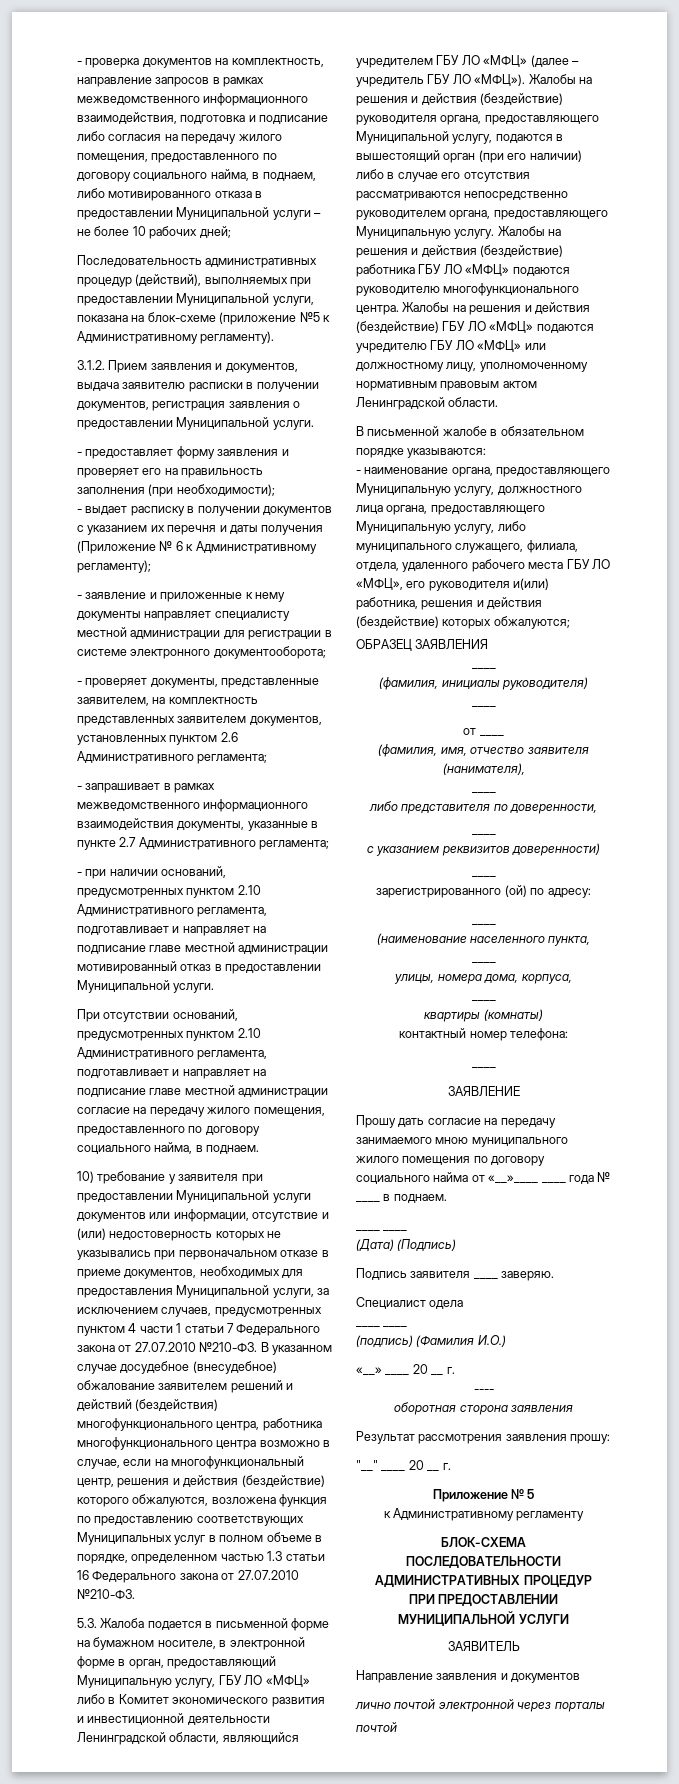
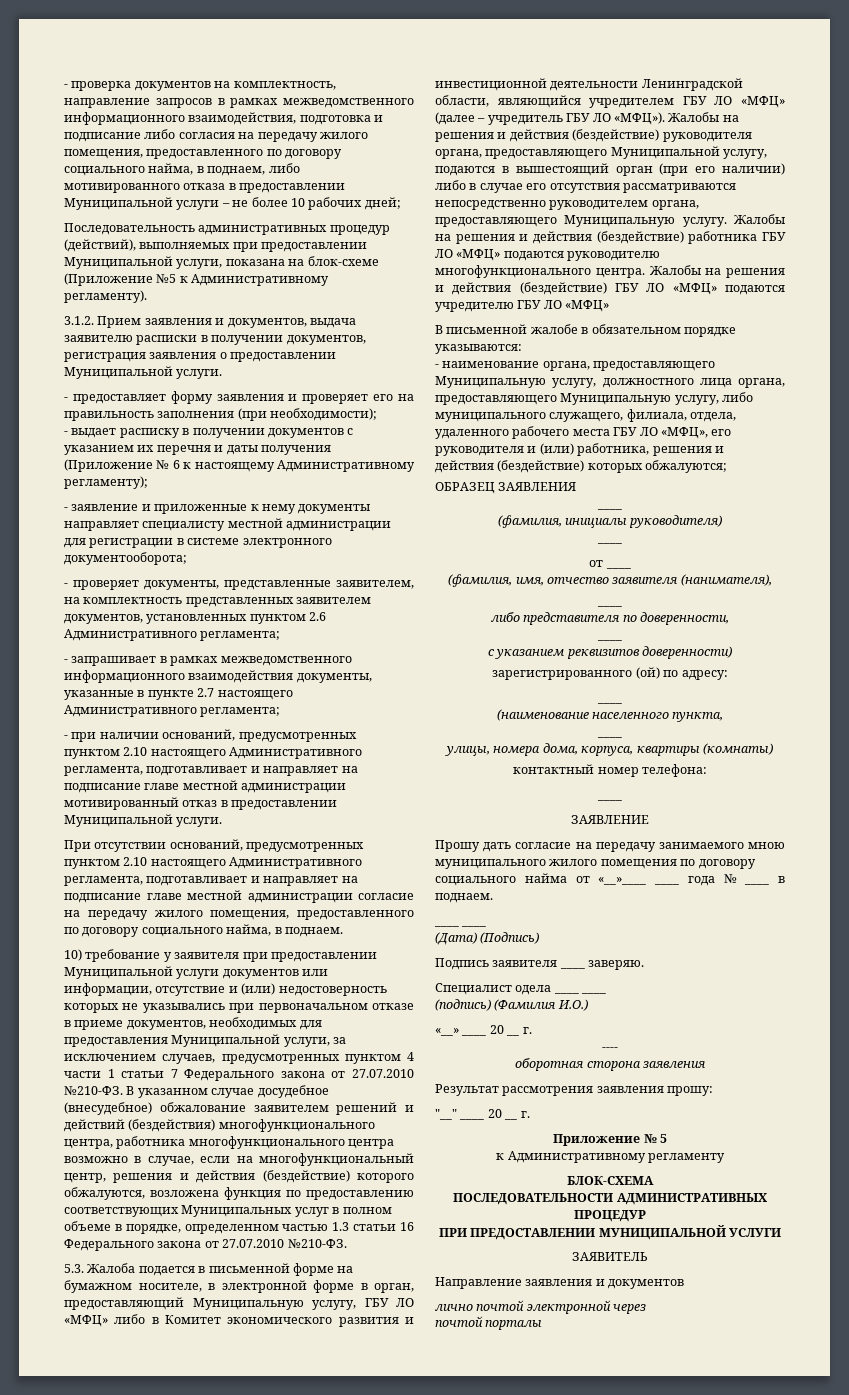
[219,312,297,325] (приложение -> [64,273,153,286] (Приложение
(194, 547) none -> [194,462,275,472] настоящему
(137, 842) none -> [217,690,293,700] настоящего
(261, 890) none -> [150,749,226,759] настоящего
(261, 1033) none -> [150,859,226,869] настоящего
[524,343,546,350] [356,362,588,372] [356,381,537,391] [356,397,499,410] или должностному лицу, уполномоченному нормативным правовым актом Ленинградской области. -> (610, 306) none
[513,578,550,590] и(или) -> [527,443,574,455] и (или)
[471,876,496,877] // ____ -> (733, 652) none
[471,1000,496,1001] // ____ // -> (634, 751) none
(464, 1304) // -> (552, 990) none
[554,1702,605,1712] [356,1722,397,1732] порталы // почтой -> [435,1316,543,1330] // почтой порталы

